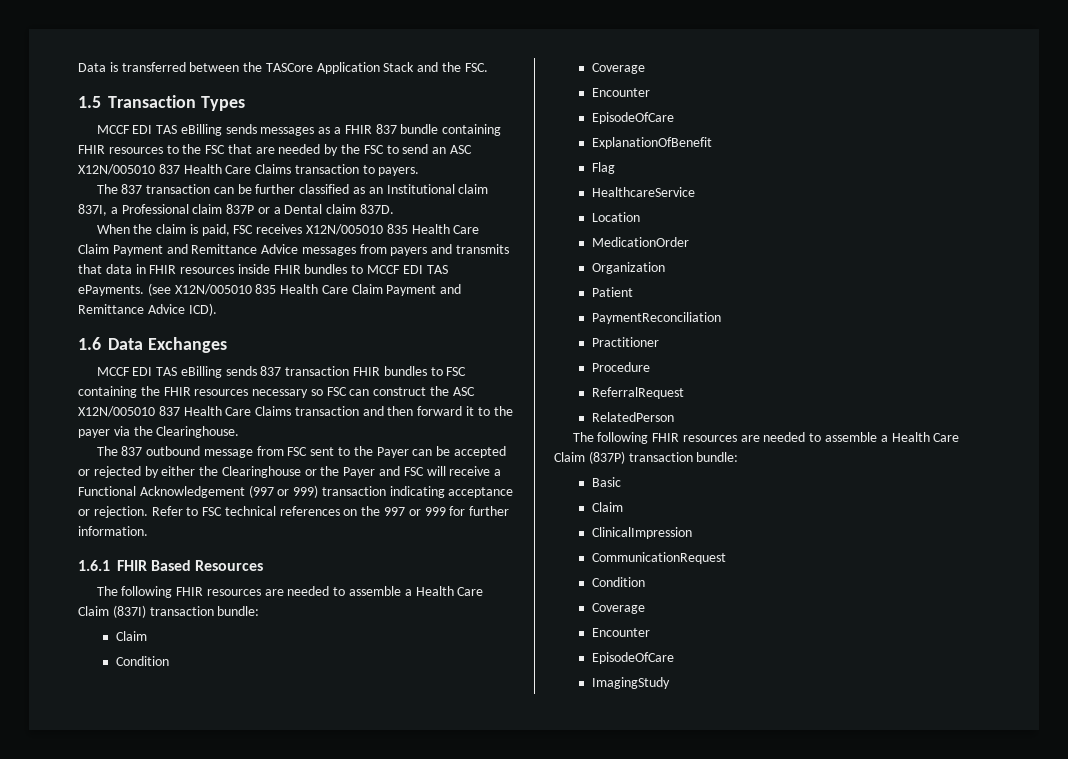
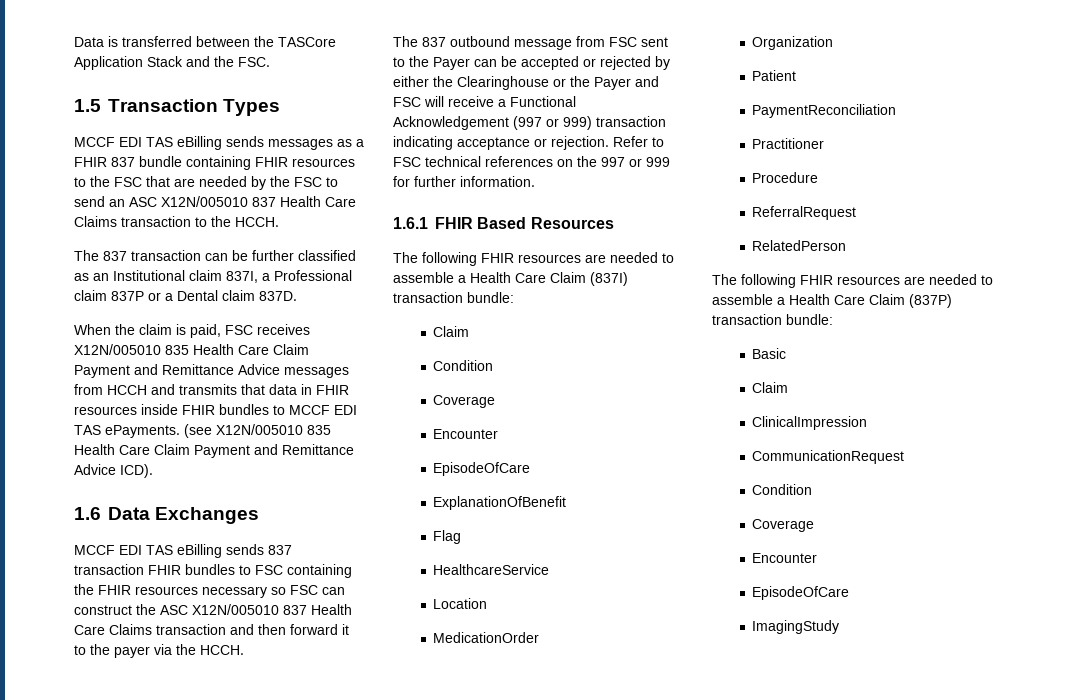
[378,167,420,176] payers. -> [211,216,279,227] the HCCH.
[390,247,428,256] payers -> [107,385,147,395] HCCH
[156,426,240,438] Clearinghouse. -> [200,645,244,655] HCCH.

